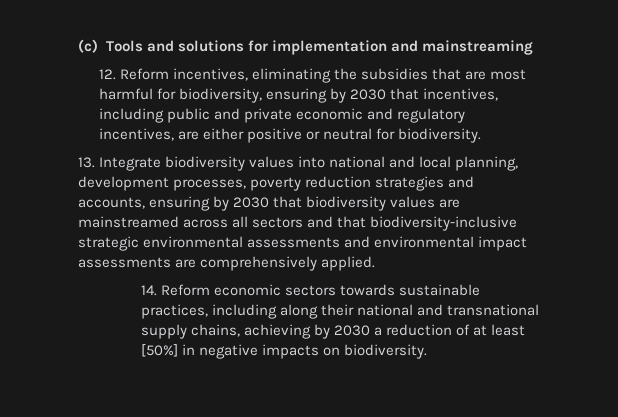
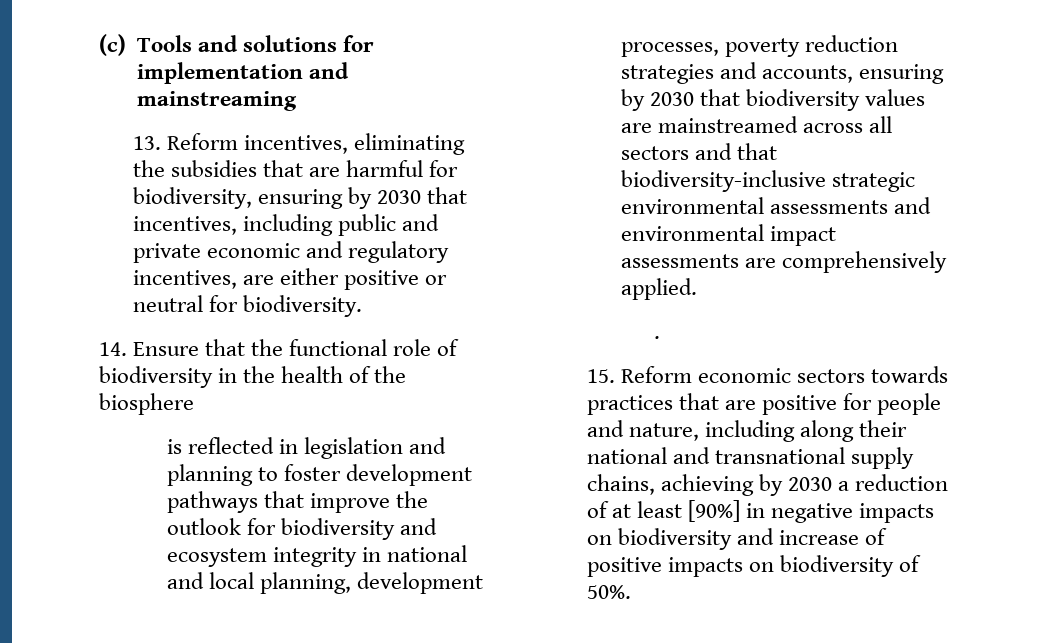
[98,69,116,80] 12. -> [132,136,161,150] 13.
[490,69,527,80] most -> (341, 172) none
[78,156,326,171] 13. Integrate biodiversity values into -> [99,339,460,356] [99,366,407,388] [99,393,194,415] [166,437,446,459] [166,464,472,486] [166,491,428,513] [166,518,437,540] [166,547,381,567] 14. Ensure that the functional role of biodiversity in the health of the biosphere // is reflected in legislation and planning to foster development pathways that improve the outlook for biodiversity and ecosystem integrity in
[140,285,157,296] 14. -> [654,336,661,339] [586,369,615,383] . // 15.
[399,284,481,296] [140,304,208,319] sustainable practices, -> [586,393,942,415] [586,420,699,441] practices that are positive for people and nature,
[140,344,178,357] [50%] -> [688,500,741,522] [90%]
[344,344,428,359] biodiversity. -> [617,528,888,550] [586,555,922,577] [586,585,631,599] biodiversity and increase of positive impacts on biodiversity of 50%.

